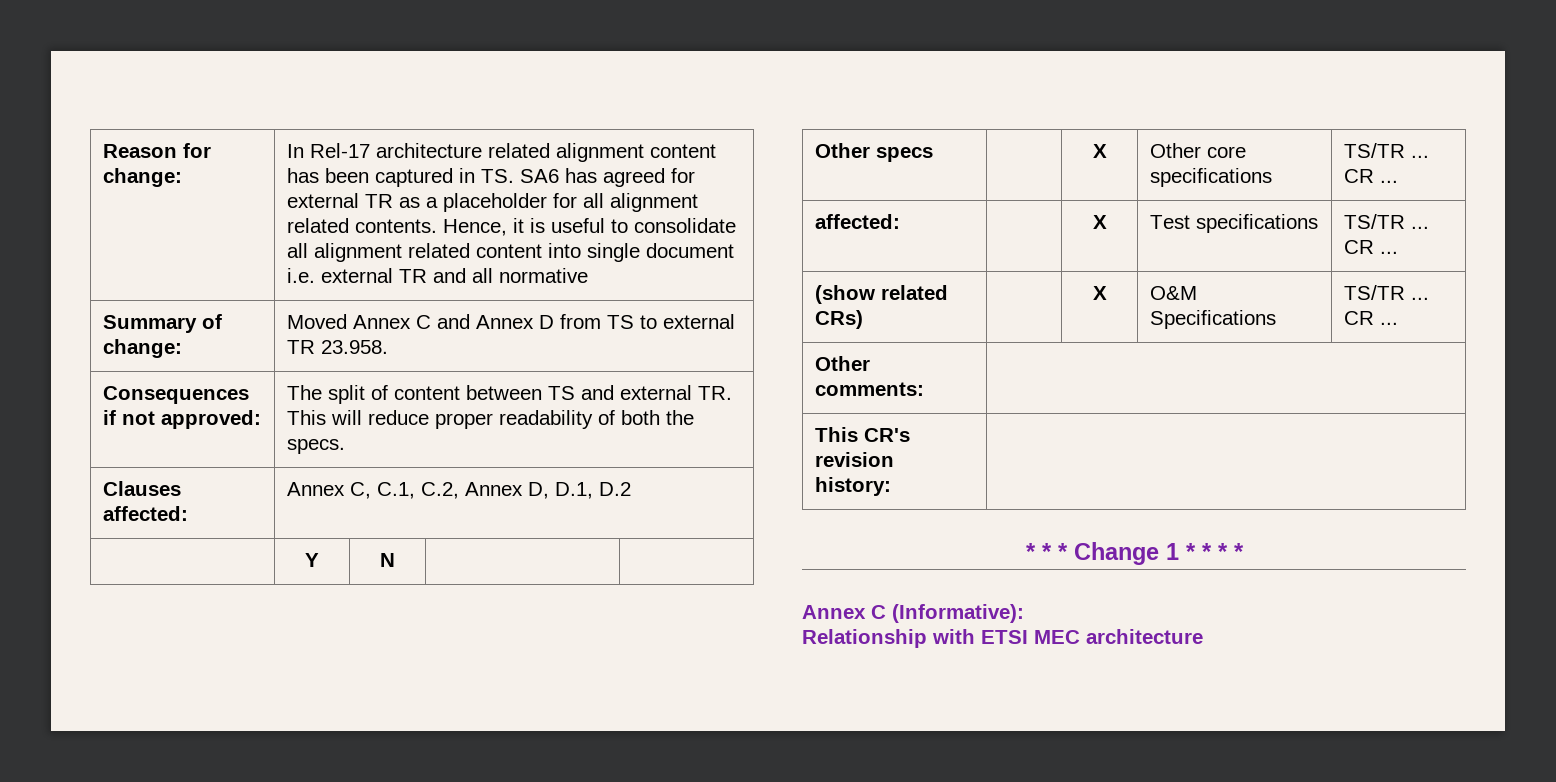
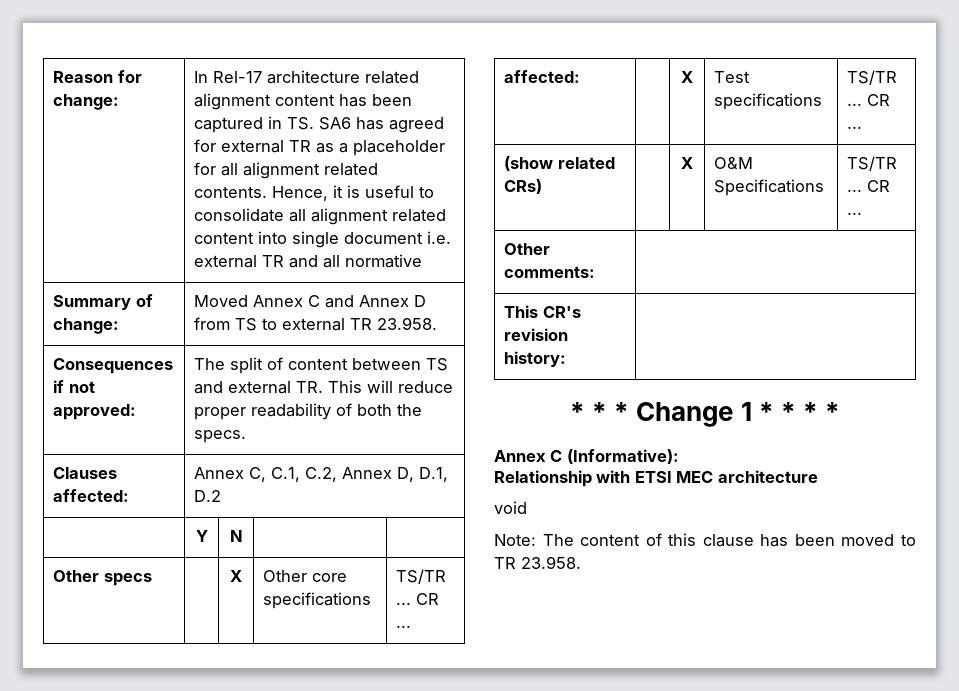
(1203, 636) none -> [494,501,527,514] [494,533,916,547] [494,556,581,569] // void // Note: The content of this clause has been moved to TR 23.958.

